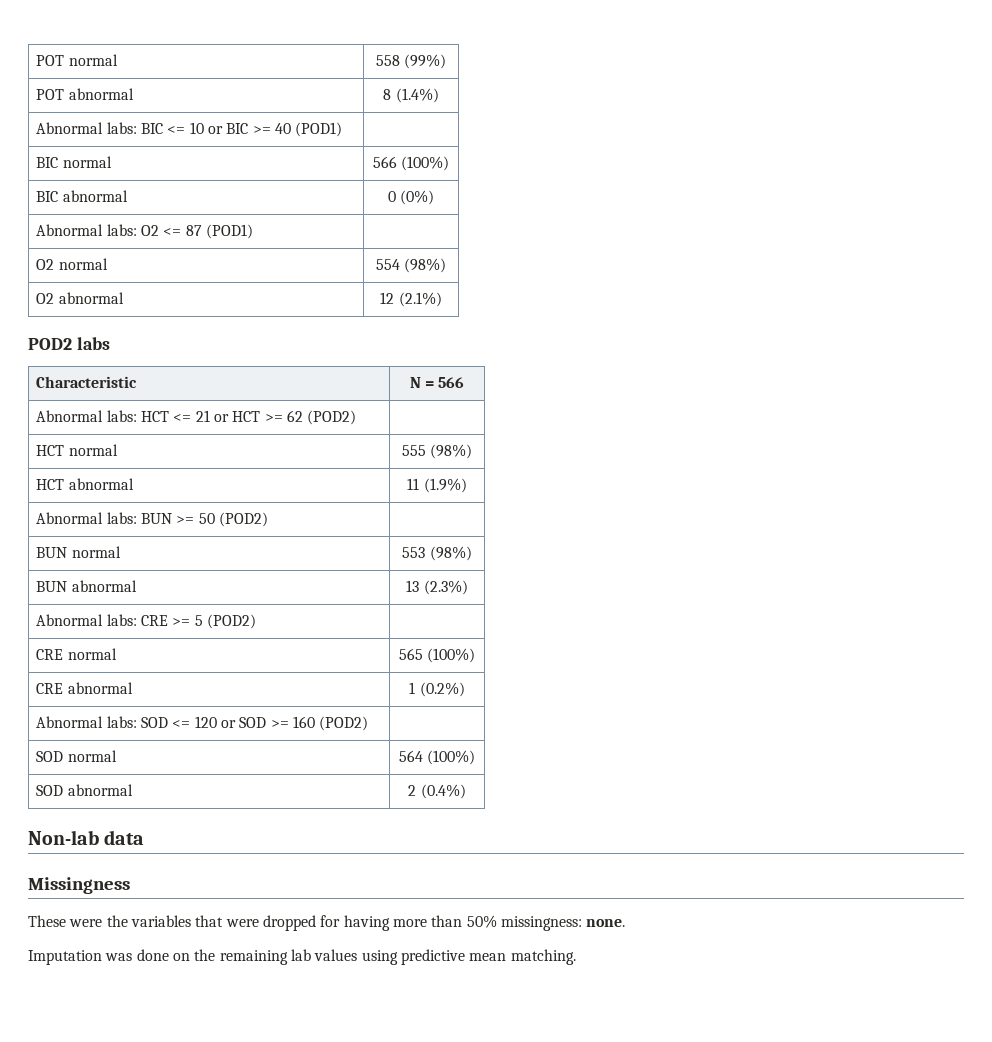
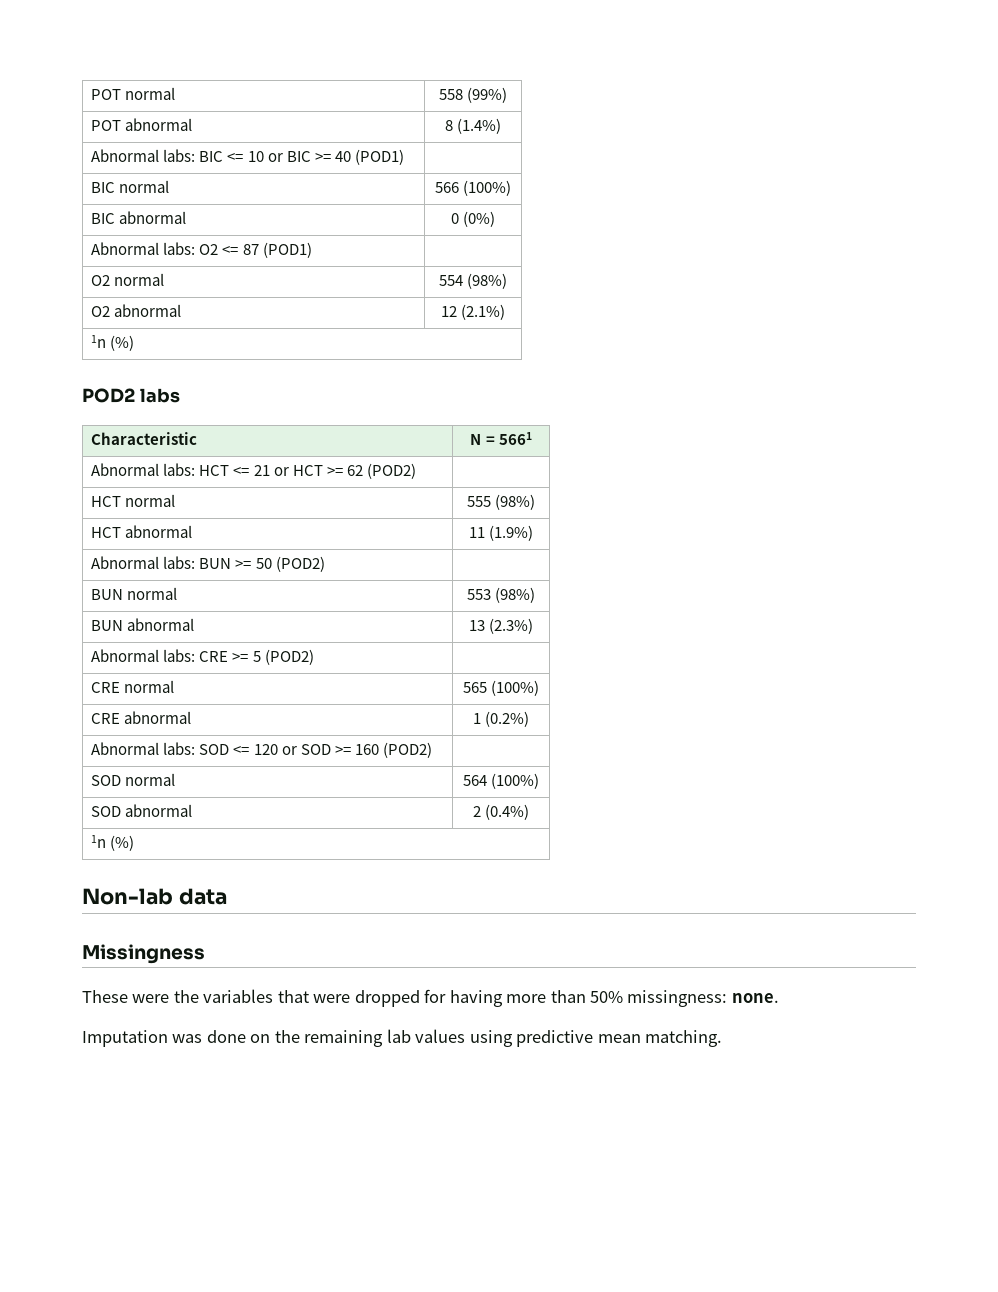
(442, 299) none -> [91,335,135,351] // 1n (%)
[438,377,465,388] 566 -> [498,432,532,445] 5661
(466, 791) none -> [91,835,135,851] // 1n (%)

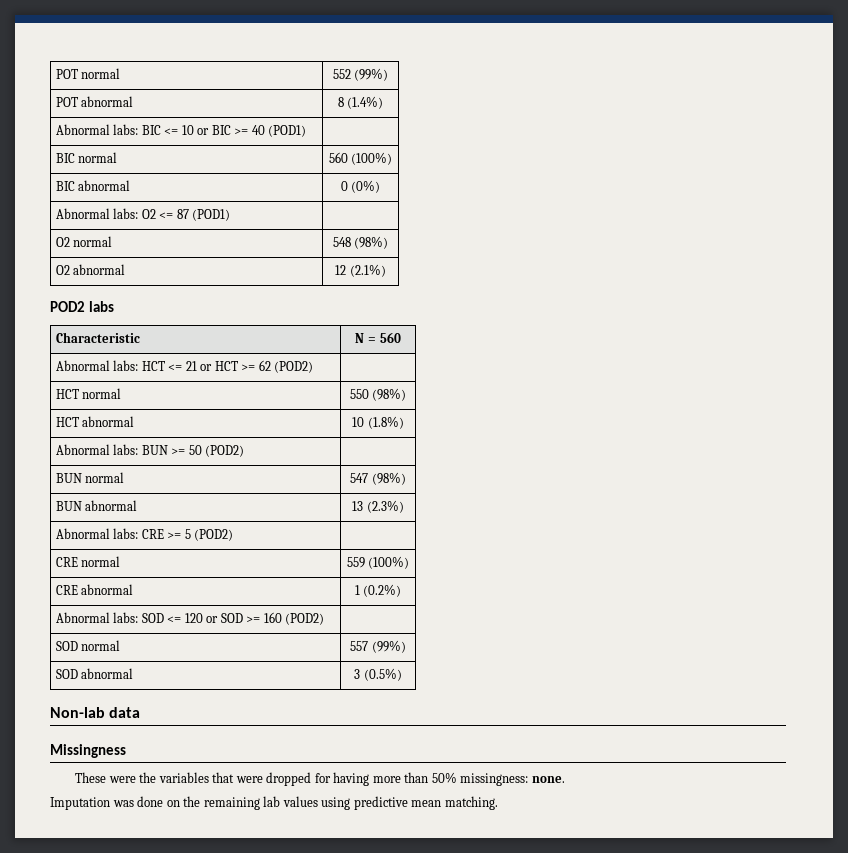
[438,89,463,100] 558 -> [332,69,351,79] 552
[434,182,459,193] 566 -> [328,152,348,163] 560
[438,275,463,286] 554 -> [332,237,351,247] 548
[91,335,135,351] // 1n (%) -> (386, 270) none
[498,432,532,445] 5661 -> [379,332,401,343] 560
[466,496,491,507] 555 -> [349,389,369,399] 550
[468,525,534,541] 11 (1.9%) -> [352,416,404,429] 10 (1.8%)
[466,589,491,600] 553 -> [350,473,369,483] 547
[462,682,487,693] 565 -> [346,557,365,568] 559
[462,773,540,789] 564 (100%) -> [350,640,406,653] 557 (99%)
[472,804,530,820] [91,835,135,851] 2 (0.4%) // 1n (%) -> [354,668,402,681] 3 (0.5%)

